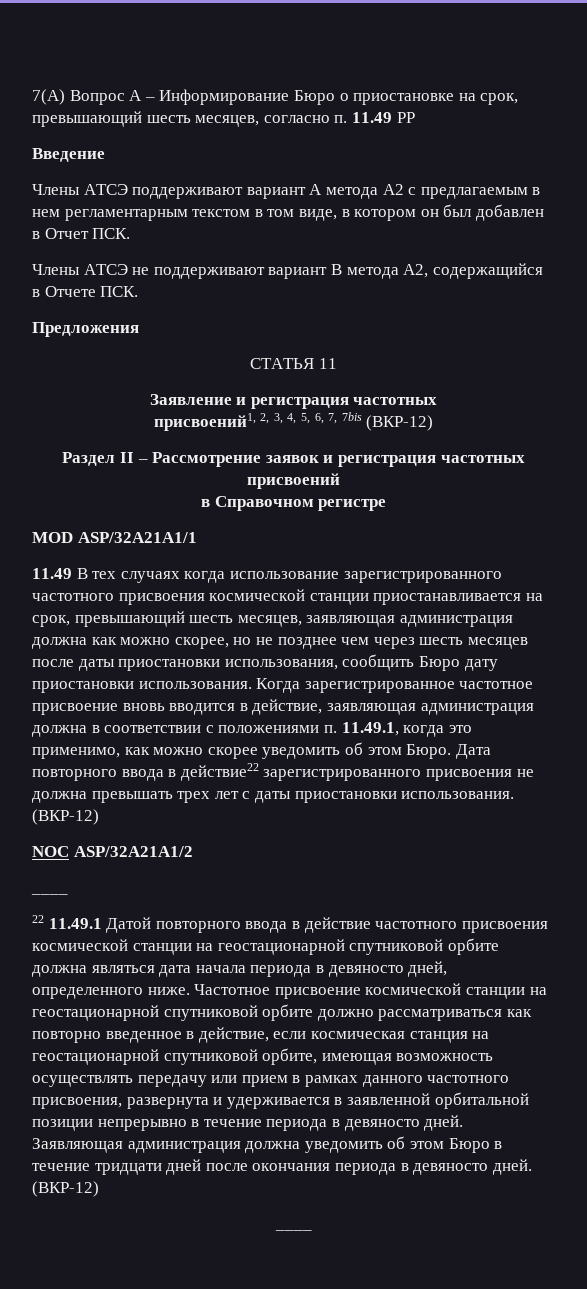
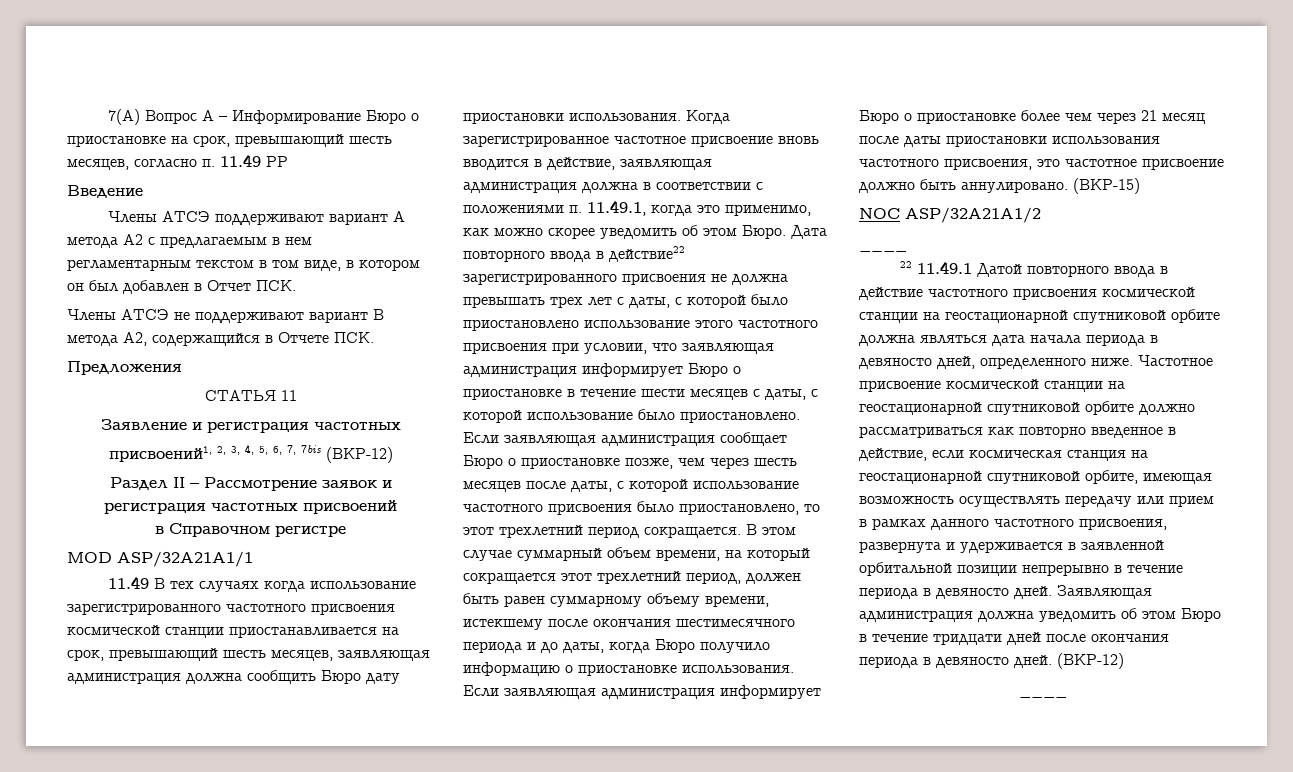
[91,637,528,649] [32,659,338,671] как можно скорее, но не позднее чем через шесть месяцев после даты приостановки использования, -> (242, 678) none
[254,791,515,803] [32,809,99,825] даты приостановки использования. (ВКР-12) -> [629,294,788,308] [463,319,818,331] [463,342,774,354] [463,363,741,377] [463,388,818,400] [463,409,800,423] [463,432,787,446] [463,455,797,469] [463,479,799,492] [463,501,820,515] [463,524,796,538] [463,547,810,561] [463,571,801,584] [463,593,769,607] [463,619,795,630] [463,639,770,653] [463,662,794,676] [463,685,821,699] [859,110,1205,124] [859,135,1160,147] [859,158,1224,170] [859,178,1140,194] даты, с которой было приостановлено использование этого частотного присвоения при условии, что заявляющая администрация информирует Бюро о приостановке в течение шести месяцев с даты, с которой использование было приостановлено. Если заявляющая администрация сообщает Бюро о приостановке позже, чем через шесть месяцев после даты, с которой использование частотного присвоения было приостановлено, то этот трехлетний период сокращается. В этом случае суммарный объем времени, на который сокращается этот трехлетний период, должен быть равен суммарному объему времени, истекшему после окончания шестимесячного периода и до даты, когда Бюро получило информацию о приостановке использования. Если заявляющая администрация информирует Бюро о приостановке более чем через 21 месяц после даты приостановки использования частотного присвоения, это частотное присвоение должно быть аннулировано. (ВКР-15)

